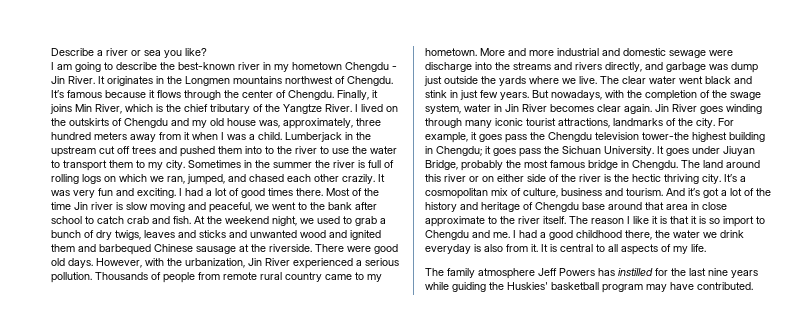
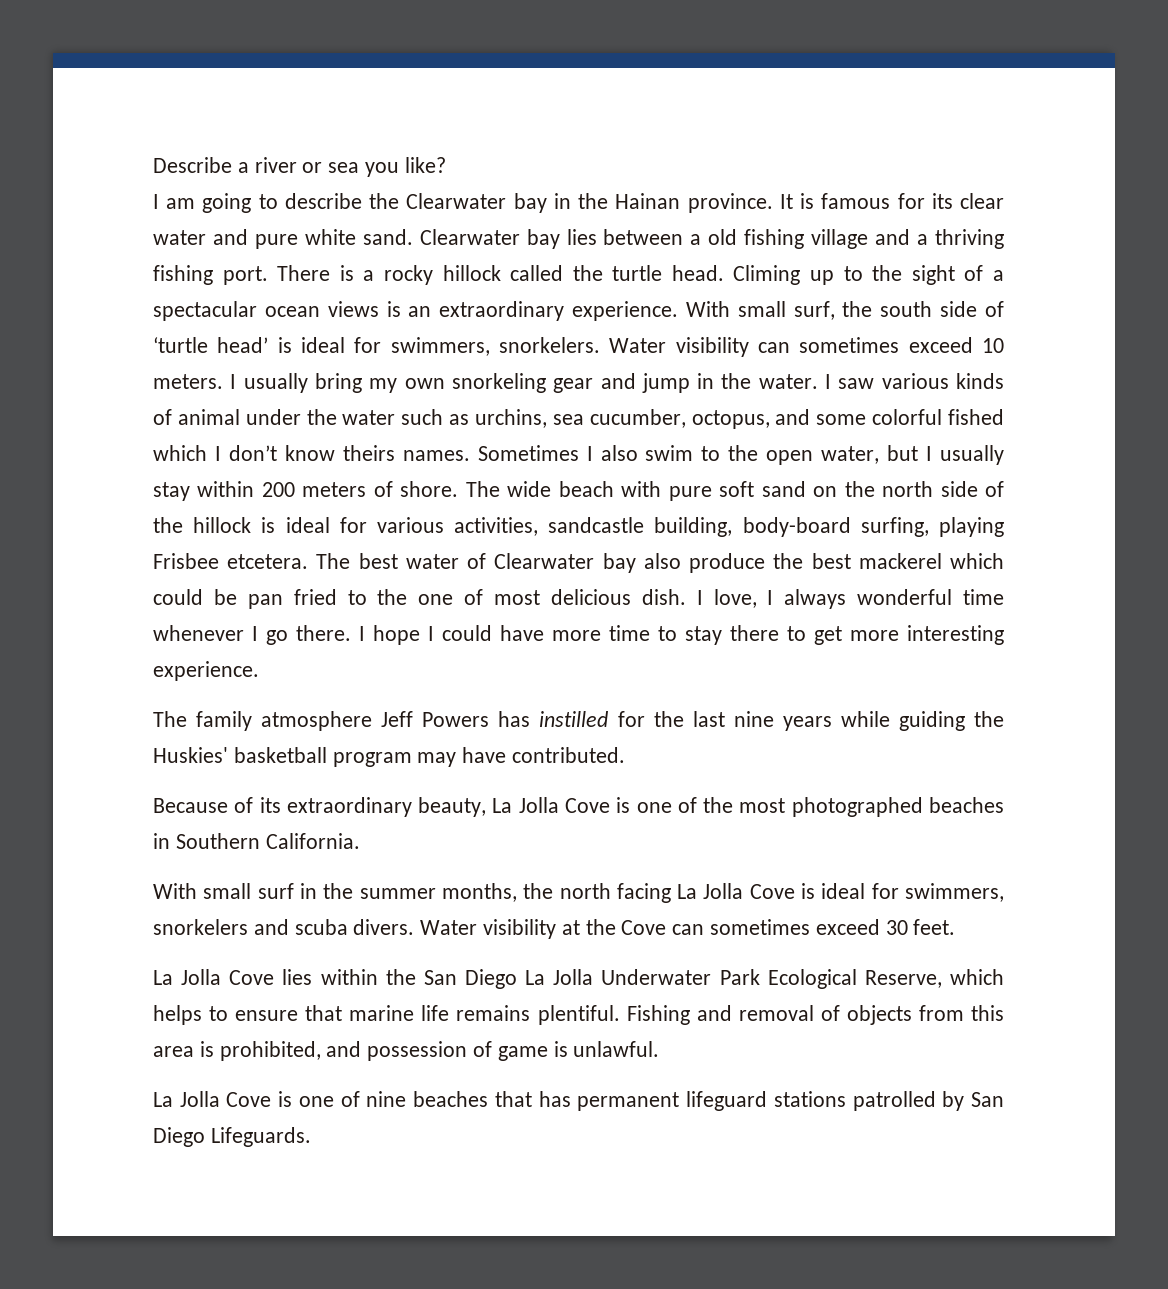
[178,62,397,72] [51,76,393,86] [51,90,378,100] [50,104,398,114] [51,118,381,129] [51,132,371,142] [51,146,397,157] [51,160,394,171] [51,174,385,185] [51,188,379,198] [51,202,377,213] [51,216,386,226] [51,230,381,240] [51,244,398,255] [51,258,399,269] [51,272,382,283] [425,48,733,58] [425,62,758,73] [424,76,752,86] [425,90,761,101] [425,104,762,114] [425,118,734,128] [425,132,765,143] [425,146,755,157] [425,160,760,171] [425,174,746,184] [425,188,771,199] [425,202,727,212] [425,216,765,227] [425,230,744,240] [425,244,706,255] best-known river in my hometown Chengdu - Jin River. It originates in the Longmen mountains northwest of Chengdu. It’s famous because it flows through the center of Chengdu. Finally, it joins Min River, which is the chief tributary of the Yangtze River. I lived on the outskirts of Chengdu and my old house was, approximately, three hundred meters away from it when I was a child. Lumberjack in the upstream cut off trees and pushed them into to the river to use the water to transport them to my city. Sometimes in the summer the river is full of rolling logs on which we ran, jumped, and chased each other crazily. It was very fun and exciting. I had a lot of good times there. Most of the time Jin river is slow moving and peaceful, we went to the bank after school to catch crab and fish. At the weekend night, we used to grab a bunch of dry twigs, leaves and sticks and unwanted wood and ignited them and barbequed Chinese sausage at the riverside. There were good old days. However, with the urbanization, Jin River experienced a serious pollution. Thousands of people from remote rural country came to my hometown. More and more industrial and domestic sewage were discharge into the streams and rivers directly, and garbage was dump just outside the yards where we live. The clear water went black and stink in just few years. But nowadays, with the completion of the swage system, water in Jin River becomes clear again. Jin River goes winding through many iconic tourist attractions, landmarks of the city. For example, it goes pass the Chengdu television tower-the highest building in Chengdu; it goes pass the Sichuan University. It goes under Jiuyan Bridge, probably the most famous bridge in Chengdu. The land around this river or on either side of the river is the hectic thriving city. It’s a cosmopolitan mix of culture, business and tourism. And it’s got a lot of the history and heritage of Chengdu base around that area in close approximate to the river itself. The reason I like it is that it is so import to Chengdu and me. I had a good childhood there, the water we drink everyday is also from it. It is central to all aspects of my life. -> [406,193,1005,213] [153,229,1004,249] [153,265,1005,285] [153,301,1004,321] [153,337,1005,357] [153,373,1004,393] [153,409,1005,429] [153,445,1004,465] [153,481,1005,501] [153,517,1004,537] [153,553,1005,573] [153,589,1004,609] [153,625,1004,645] [153,661,259,681] Clearwater bay in the Hainan province. It is famous for its clear water and pure white sand. Clearwater bay lies between a old fishing village and a thriving fishing port. There is a rocky hillock called the turtle head. Climing up to the sight of a spectacular ocean views is an extraordinary experience. With small surf, the south side of ‘turtle head’ is ideal for swimmers, snorkelers. Water visibility can sometimes exceed 10 meters. I usually bring my own snorkeling gear and jump in the water. I saw various kinds of animal under the water such as urchins, sea cucumber, octopus, and some colorful fished which I don’t know theirs names. Sometimes I also swim to the open water, but I usually stay within 200 meters of shore. The wide beach with pure soft sand on the north side of the hillock is ideal for various activities, sandcastle building, body-board surfing, playing Frisbee etcetera. The best water of Clearwater bay also produce the best mackerel which could be pan fried to the one of most delicious dish. I love, I always wonderful time whenever I go there. I hope I could have more time to stay there to get more interesting experience.
(753, 286) none -> [153,797,1005,817] [153,833,360,849] [153,883,1004,903] [153,919,956,939] [153,969,1004,989] [153,1005,1004,1025] [153,1041,660,1061] [153,1091,1004,1111] [153,1127,311,1147] // Because of its extraordinary beauty, La Jolla Cove is one of the most photographed beaches in Southern California. // With small surf in the summer months, the north facing La Jolla Cove is ideal for swimmers, snorkelers and scuba divers. Water visibility at the Cove can sometimes exceed 30 feet. // La Jolla Cove lies within the San Diego La Jolla Underwater Park Ecological Reserve, which helps to ensure that marine life remains plentiful. Fishing and removal of objects from this area is prohibited, and possession of game is unlawful. // La Jolla Cove is one of nine beaches that has permanent lifeguard stations patrolled by San Diego Lifeguards.

